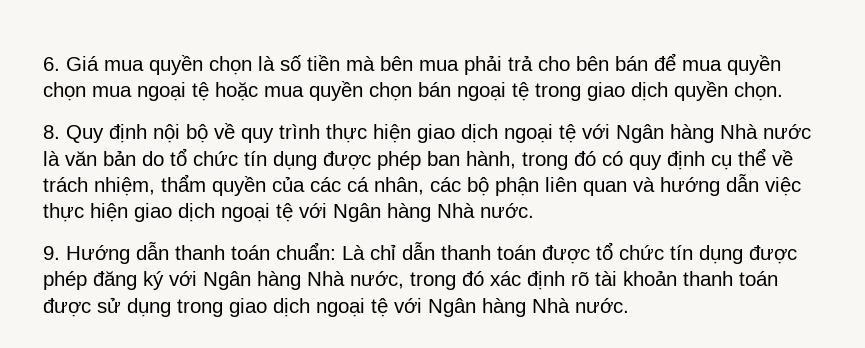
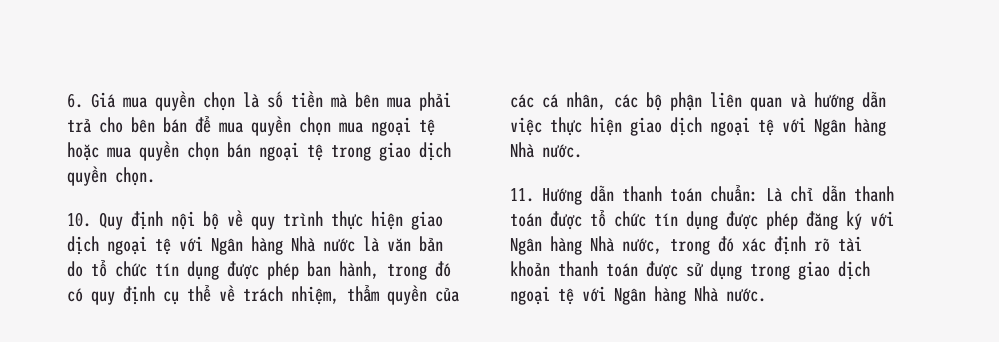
[43,125,60,139] 8. -> [67,212,91,227] 10.
[43,246,60,260] 9. -> [510,188,534,202] 11.

